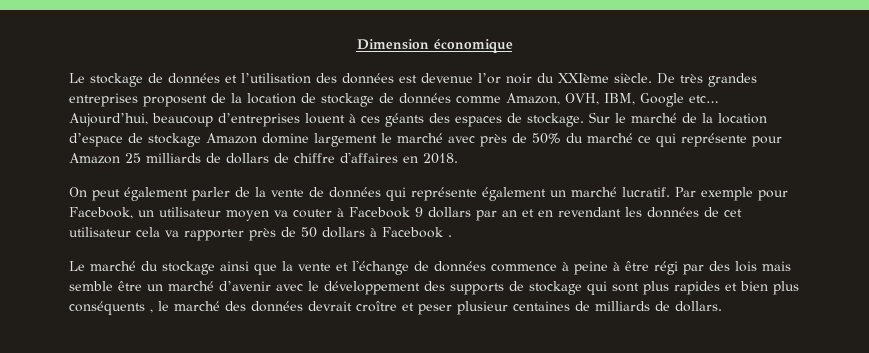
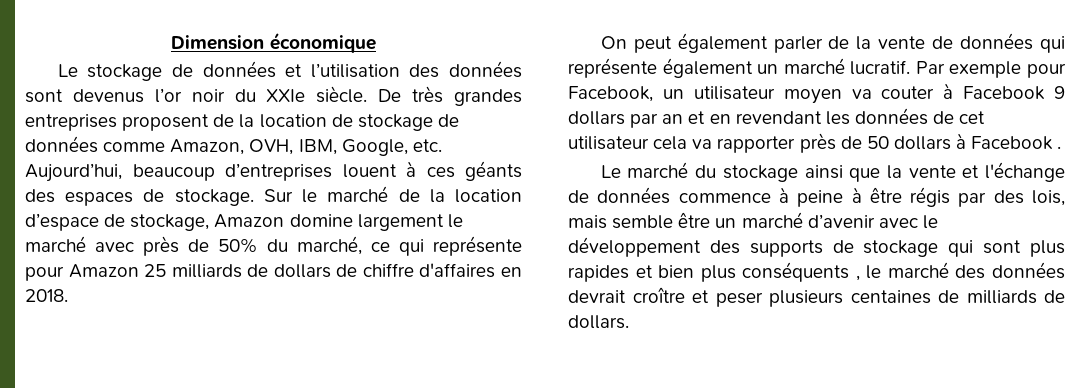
[399,73,473,83] est devenue -> [25,89,144,103] sont devenus
[558,73,609,83] XXIème -> [266,89,306,102] XXIe
[640,93,718,107] Google etc… -> [341,139,442,156] Google, etc.
[148,133,201,147] stockage -> [130,214,210,231] stockage,
[587,133,633,143] marché -> [297,236,362,255] marché,
[654,261,678,275] régi -> [910,187,951,207] régis
[735,261,757,272] lois -> [1032,190,1065,206] lois,
[457,301,508,315] plusieur -> [769,290,843,307] plusieurs

